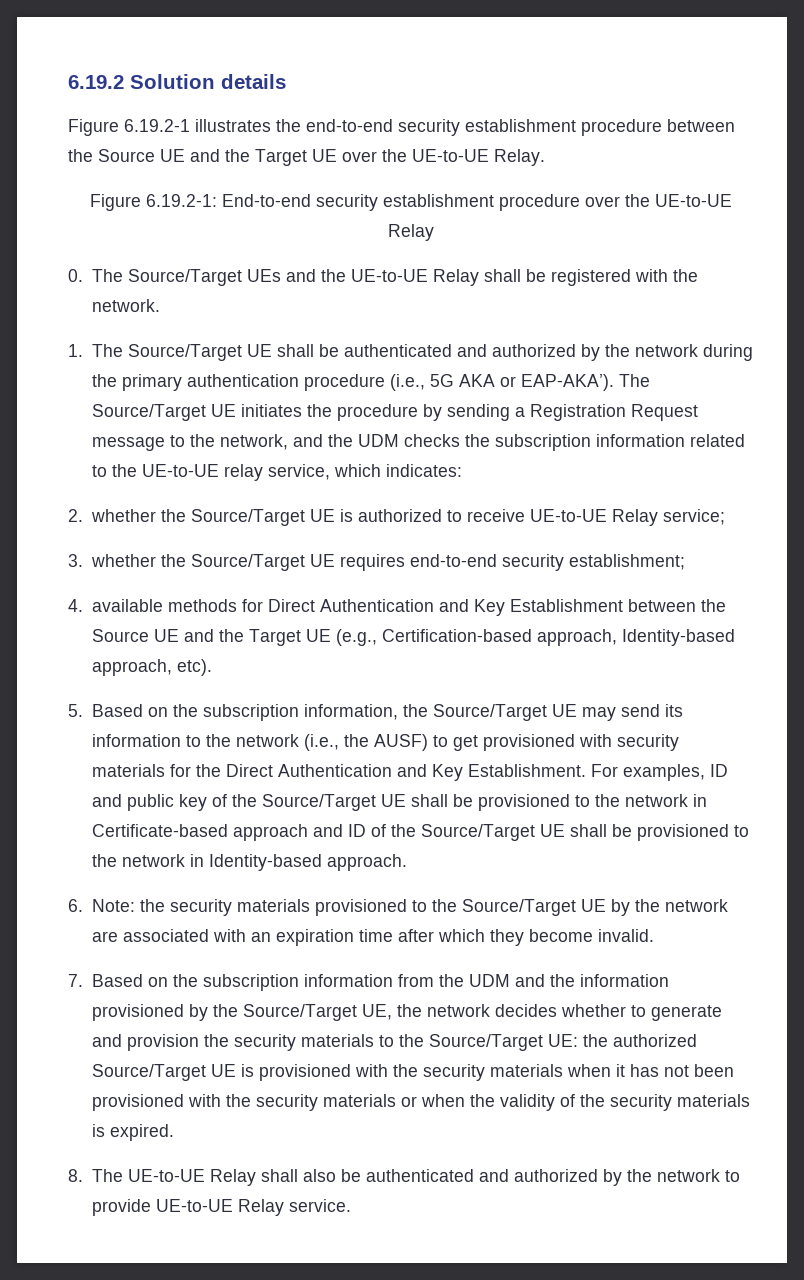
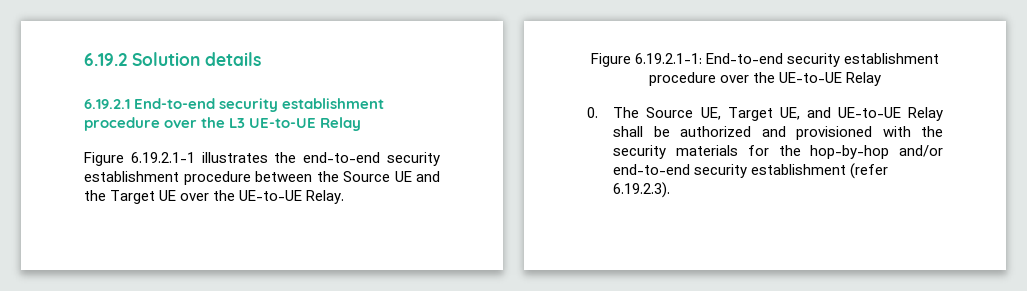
[68,119,190,136] // Figure 6.19.2-1 -> [84,98,385,112] [84,117,362,131] [84,152,195,166] // 6.19.2.1 End-to-end security establishment procedure over the L3 UE-to-UE Relay // Figure 6.19.2.1-1
[145,194,217,207] 6.19.2-1: -> [634,53,702,64] 6.19.2.1-1:
[127,269,698,286] [91,299,160,312] [68,344,753,361] [91,374,650,391] [91,404,698,421] [91,434,745,451] [91,464,462,481] [68,509,725,526] [68,554,685,571] [68,599,726,616] [91,629,735,646] [91,659,212,676] [68,704,683,721] [91,734,679,751] [91,764,728,781] [91,794,707,811] [91,824,749,841] [91,854,407,871] [68,899,728,916] [91,929,654,946] [68,974,669,991] [91,1004,722,1021] [91,1034,697,1051] [91,1064,734,1081] [91,1094,750,1111] [91,1124,174,1141] [68,1169,740,1186] [91,1199,351,1216] Source/Target UEs and the UE-to-UE Relay shall be registered with the network. // 1. The Source/Target UE shall be authenticated and authorized by the network during the primary authentication procedure (i.e., 5G AKA or EAP-AKA’). The Source/Target UE initiates the procedure by sending a Registration Request message to the network, and the UDM checks the subscription information related to the UE-to-UE relay service, which indicates: // 2. whether the Source/Target UE is authorized to receive UE-to-UE Relay service; // 3. whether the Source/Target UE requires end-to-end security establishment; // 4. available methods for Direct Authentication and Key Establishment between the Source UE and the Target UE (e.g., Certification-based approach, Identity-based approach, etc). // 5. Based on the subscription information, the Source/Target UE may send its information to the network (i.e., the AUSF) to get provisioned with security materials for the Direct Authentication and Key Establishment. For examples, ID and public key of the Source/Target UE shall be provisioned to the network in Certificate-based approach and ID of the Source/Target UE shall be provisioned to the network in Identity-based approach. // 6. Note: the security materials provisioned to the Source/Target UE by the network are associated with an expiration time after which they become invalid. // 7. Based on the subscription information from the UDM and the information provisioned by the Source/Target UE, the network decides whether to generate and provision the security materials to the Source/Target UE: the authorized Source/Target UE is provisioned with the security materials when it has not been provisioned with the security materials or when the validity of the security materials is expired. // 8. The UE-to-UE Relay shall also be authenticated and authorized by the network to provide UE-to-UE Relay service. -> [646,107,943,121] [613,126,943,140] [613,145,943,159] [613,163,889,179] [613,182,671,198] Source UE, Target UE, and UE-to-UE Relay shall be authorized and provisioned with the security materials for the hop-by-hop and/or end-to-end security establishment (refer 6.19.2.3).

